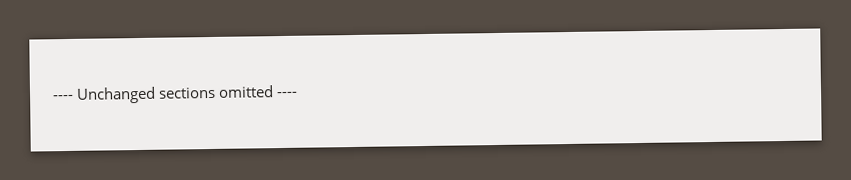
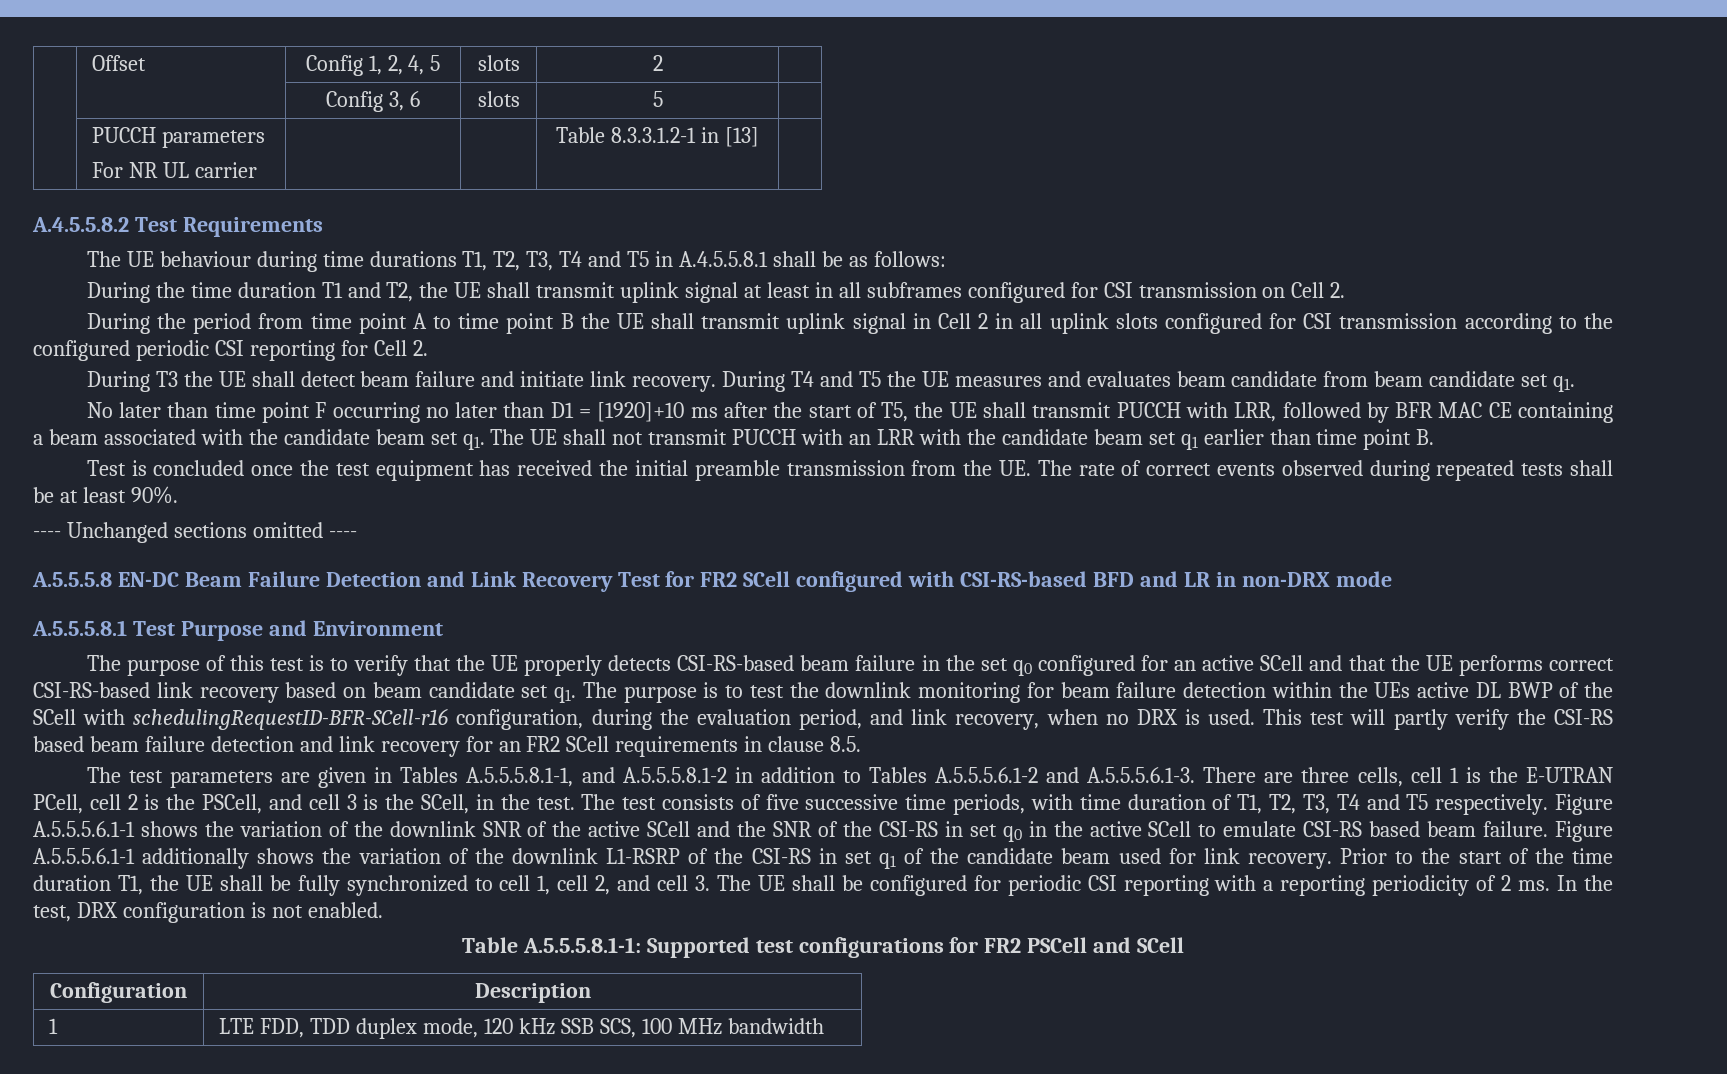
(53, 97) none -> [92,55,147,71] [305,55,441,76] [477,55,520,71] [652,55,663,71] [326,91,420,112] [477,91,520,107] [652,91,663,107] [92,127,266,148] [92,162,258,178] [556,127,759,147] [32,217,323,237] [86,251,946,272] [86,282,1346,303] [86,313,1614,334] [33,340,428,361] [86,371,1576,392] [86,402,1613,423] [33,429,1435,450] [86,460,1614,481] [33,486,178,504] | Offset | Config 1, 2, 4, 5 | slots | 2 | // | | Config 3, 6 | slots | 5 | // | PUCCH parameters // For NR UL carrier | | | Table 8.3.3.1.2-1 in [13] | // A.4.5.5.8.2 Test Requirements // The UE behaviour during time durations T1, T2, T3, T4 and T5 in A.4.5.5.8.1 shall be as follows: // During the time duration T1 and T2, the UE shall transmit uplink signal at least in all subframes configured for CSI transmission on Cell 2. // During the period from time point A to time point B the UE shall transmit uplink signal in Cell 2 in all uplink slots configured for CSI transmission according to the configured periodic CSI reporting for Cell 2. // During T3 the UE shall detect beam failure and initiate link recovery. During T4 and T5 the UE measures and evaluates beam candidate from beam candidate set q1. // No later than time point F occurring no later than D1 = [1920]+10 ms after the start of T5, the UE shall transmit PUCCH with LRR, followed by BFR MAC CE containing a beam associated with the candidate beam set q1. The UE shall not transmit PUCCH with an LRR with the candidate beam set q1 earlier than time point B. // Test is concluded once the test equipment has received the initial preamble transmission from the UE. The rate of correct events observed during repeated tests shall be at least 90%. //
(299, 94) none -> [32,571,1392,592] [32,620,443,641] [86,655,1614,676] [33,682,1613,703] [33,708,1614,730] [33,736,862,757] [86,767,1614,788] [33,794,1613,815] [33,821,1614,842] [33,848,1614,869] [33,875,1614,896] [33,902,383,923] [461,937,1185,958] [50,982,187,1003] [474,983,591,1003] [49,1018,59,1034] [219,1018,824,1039] // A.5.5.5.8 EN-DC Beam Failure Detection and Link Recovery Test for FR2 SCell configured with CSI-RS-based BFD and LR in non-DRX mode // A.5.5.5.8.1 Test Purpose and Environment // The purpose of this test is to verify that the UE properly detects CSI-RS-based beam failure in the set q0 configured for an active SCell and that the UE performs correct CSI-RS-based link recovery based on beam candidate set q1. The purpose is to test the downlink monitoring for beam failure detection within the UEs active DL BWP of the SCell with schedulingRequestID-BFR-SCell-r16 configuration, during the evaluation period, and link recovery, when no DRX is used. This test will partly verify the CSI-RS based beam failure detection and link recovery for an FR2 SCell requirements in clause 8.5. // The test parameters are given in Tables A.5.5.5.8.1-1, and A.5.5.5.8.1-2 in addition to Tables A.5.5.5.6.1-2 and A.5.5.5.6.1-3. There are three cells, cell 1 is the E-UTRAN PCell, cell 2 is the PSCell, and cell 3 is the SCell, in the test. The test consists of five successive time periods, with time duration of T1, T2, T3, T4 and T5 respectively. Figure A.5.5.5.6.1-1 shows the variation of the downlink SNR of the active SCell and the SNR of the CSI-RS in set q0 in the active SCell to emulate CSI-RS based beam failure. Figure A.5.5.5.6.1-1 additionally shows the variation of the downlink L1-RSRP of the CSI-RS in set q1 of the candidate beam used for link recovery. Prior to the start of the time duration T1, the UE shall be fully synchronized to cell 1, cell 2, and cell 3. The UE shall be configured for periodic CSI reporting with a reporting periodicity of 2 ms. In the test, DRX configuration is not enabled. // Table A.5.5.5.8.1-1: Supported test configurations for FR2 PSCell and SCell // Configuration | Description // 1 | LTE FDD, TDD duplex mode, 120 kHz SSB SCS, 100 MHz bandwidth

